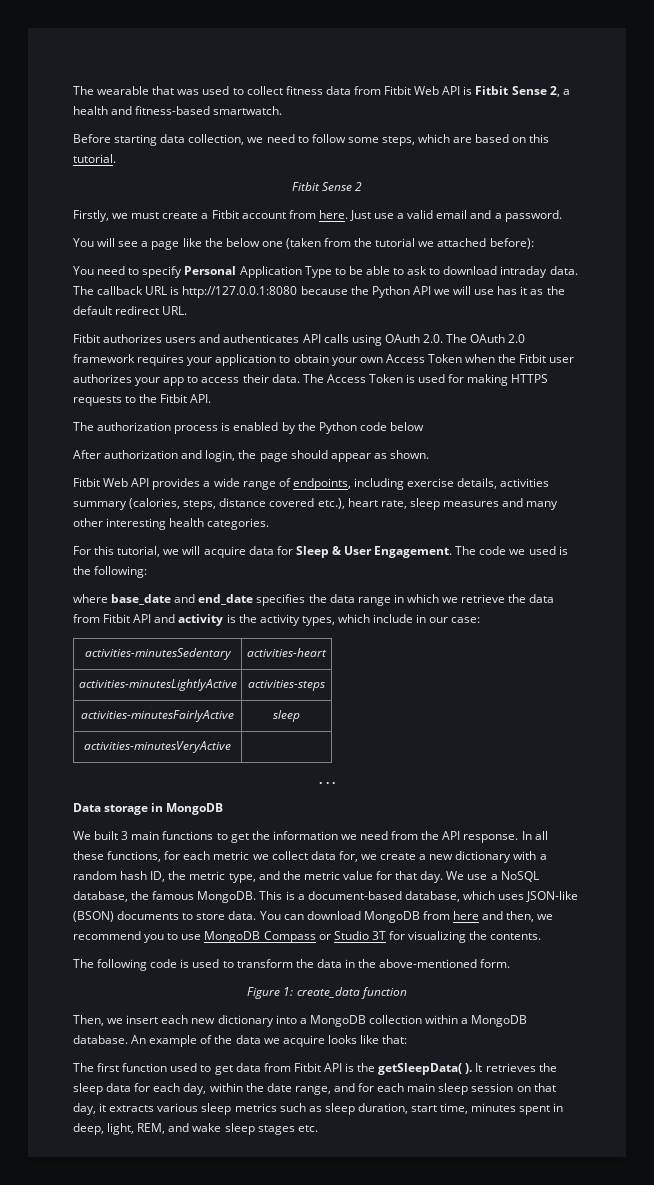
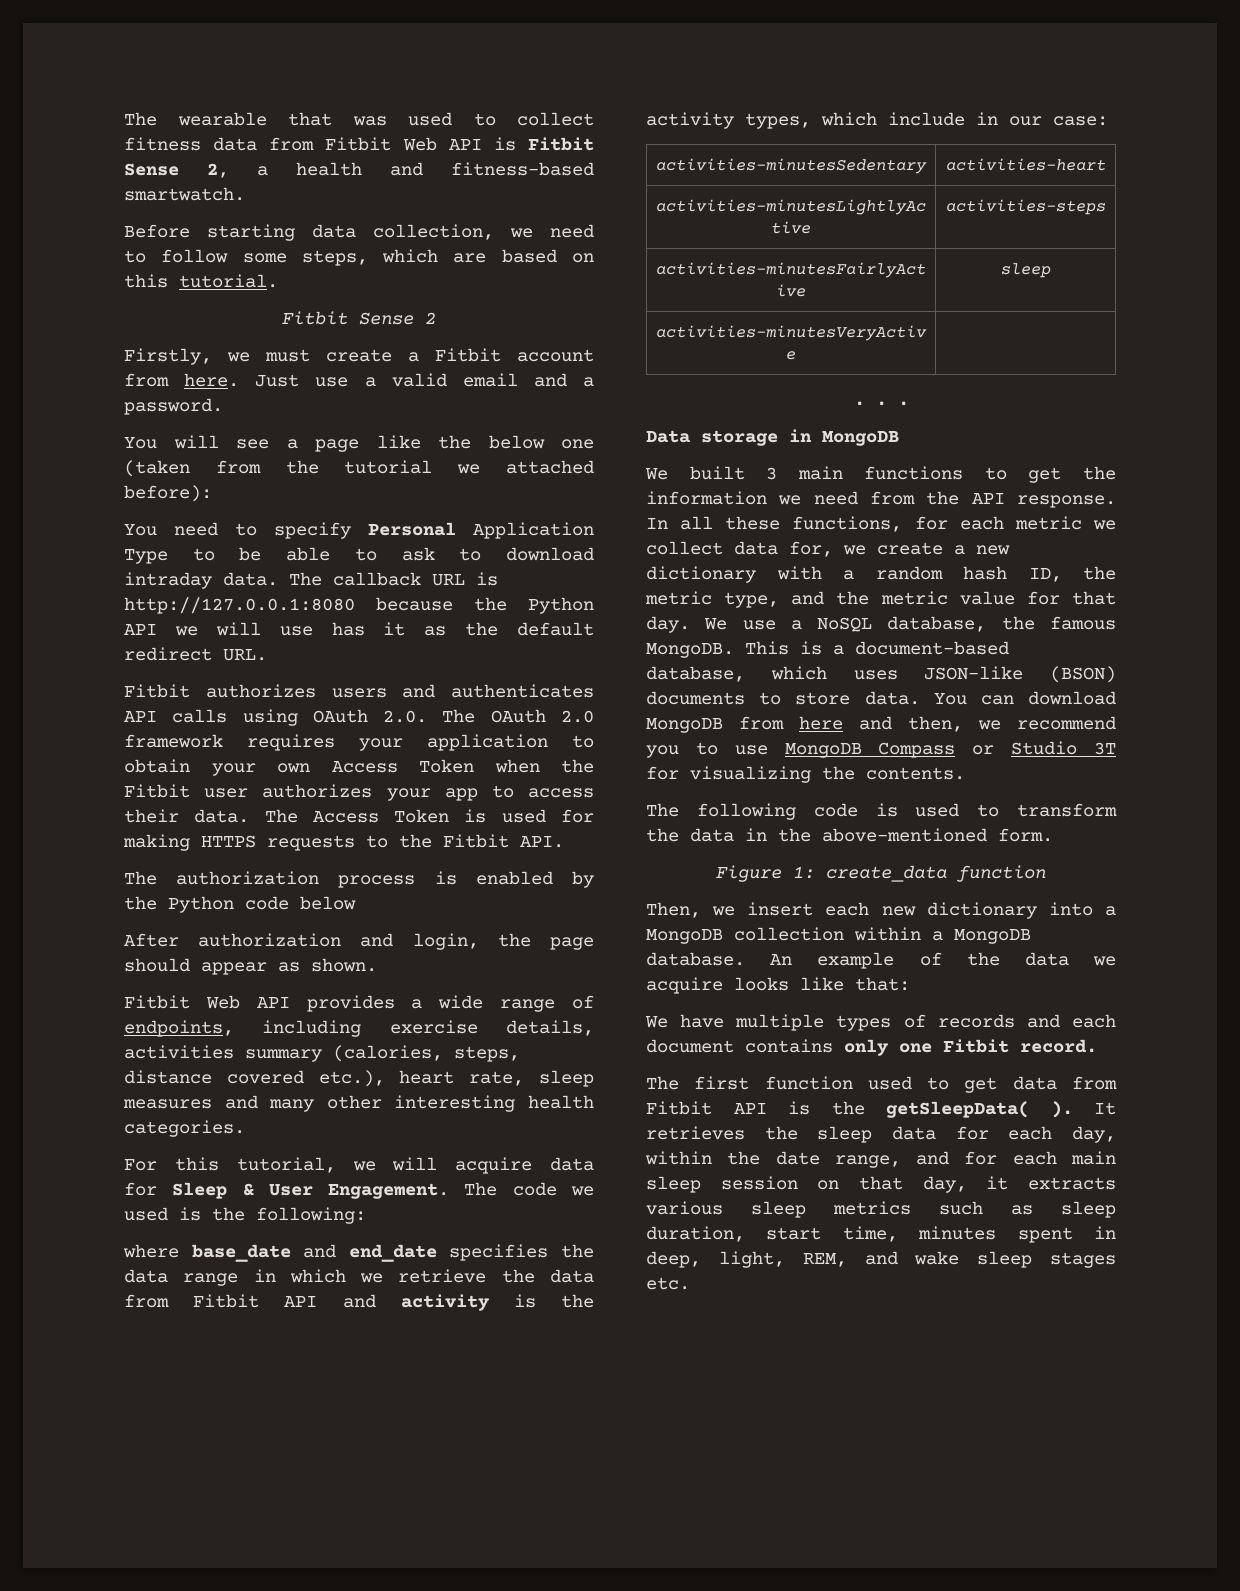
(408, 1039) none -> [645,1014,1116,1031] [646,1039,1097,1056] // We have multiple types of records and each document contains only one Fitbit record.

